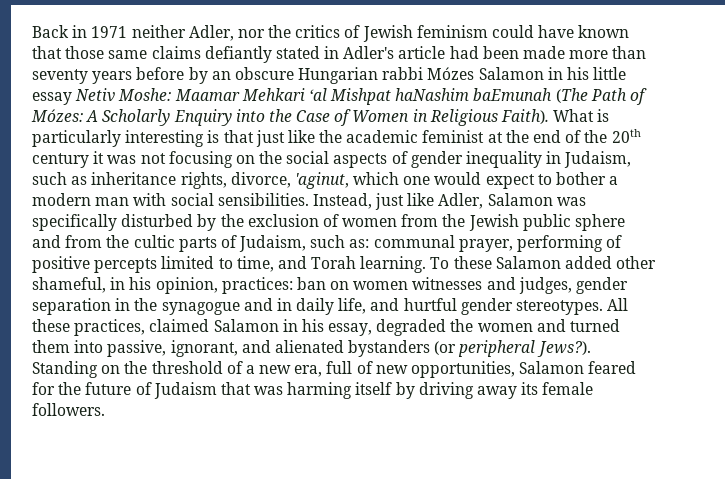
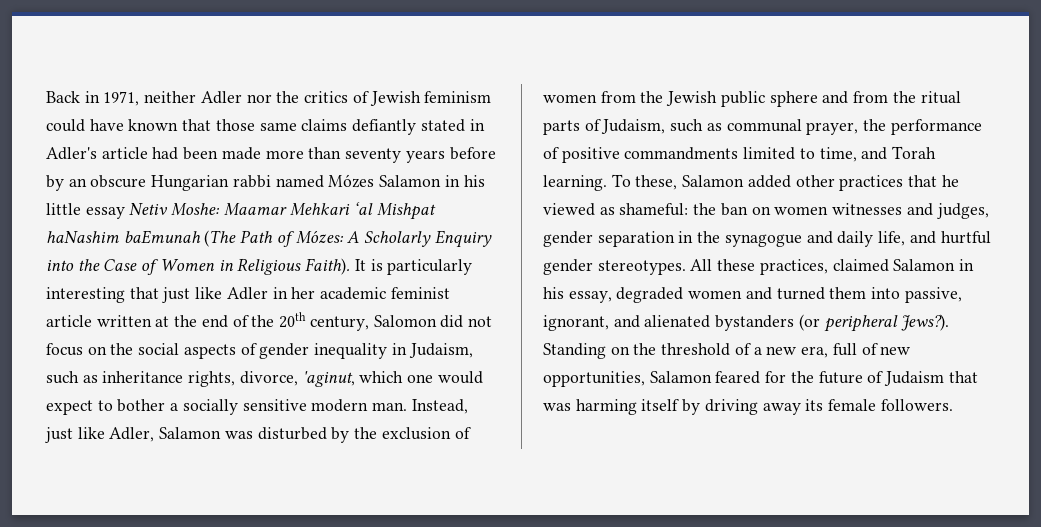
[91,25,234,41] 1971 neither Adler, -> [103,91,242,106] 1971, neither Adler
(424, 73) none -> [275,175,324,188] named
[553,109,595,122] What -> [354,259,366,271] It
[207,130,220,143] is -> (125, 295) none
[319,130,485,143] the academic feminist -> [226,287,450,300] [46,315,152,327] Adler in her academic feminist article written
[32,151,233,168] century it was not focusing -> [309,315,492,331] [46,343,83,356] century, Salomon did not focus
[32,193,309,206] modern man with social sensibilities. -> [182,399,408,415] socially sensitive modern man.
[32,214,117,231] specifically -> (253, 435) none
[133,235,175,248] cultic -> [920,91,961,104] ritual
[349,239,370,248] as: -> [706,123,722,131] as
[517,235,604,252] performing -> [863,119,982,135] the performance
[94,258,158,273] percepts -> [624,147,739,160] commandments
[453,256,492,269] these -> [635,175,678,190] these,
[32,277,293,294] shameful, in his opinion, practices: -> [839,175,959,191] [543,203,717,216] practices that he viewed as shameful: the
[276,298,292,311] in -> (833, 237) none
[450,319,474,332] the -> (684, 295) none

